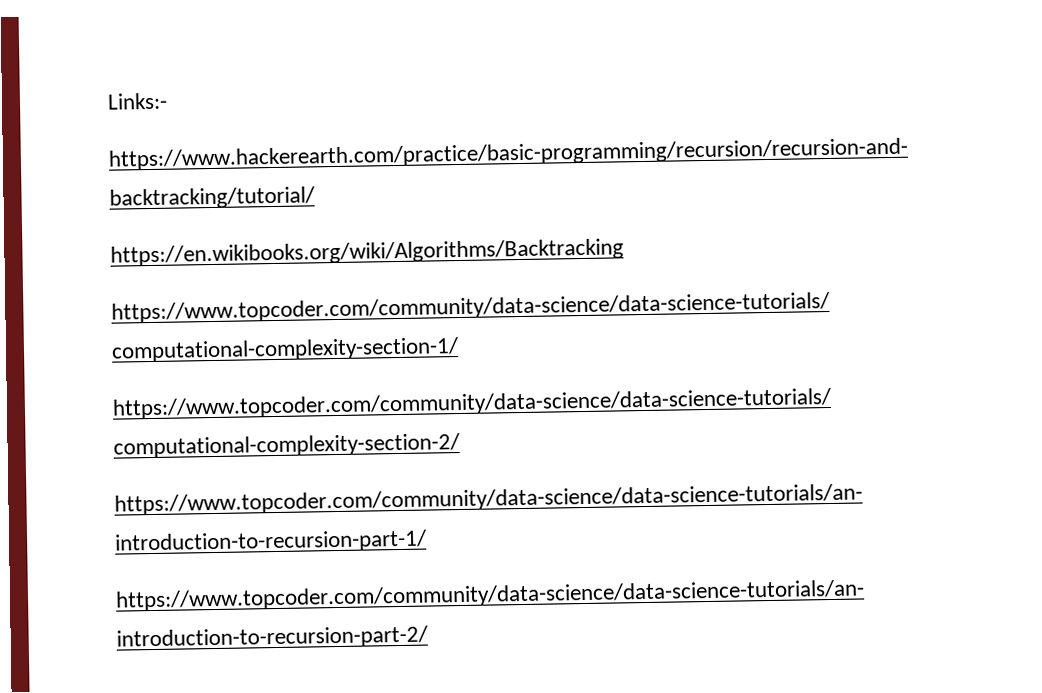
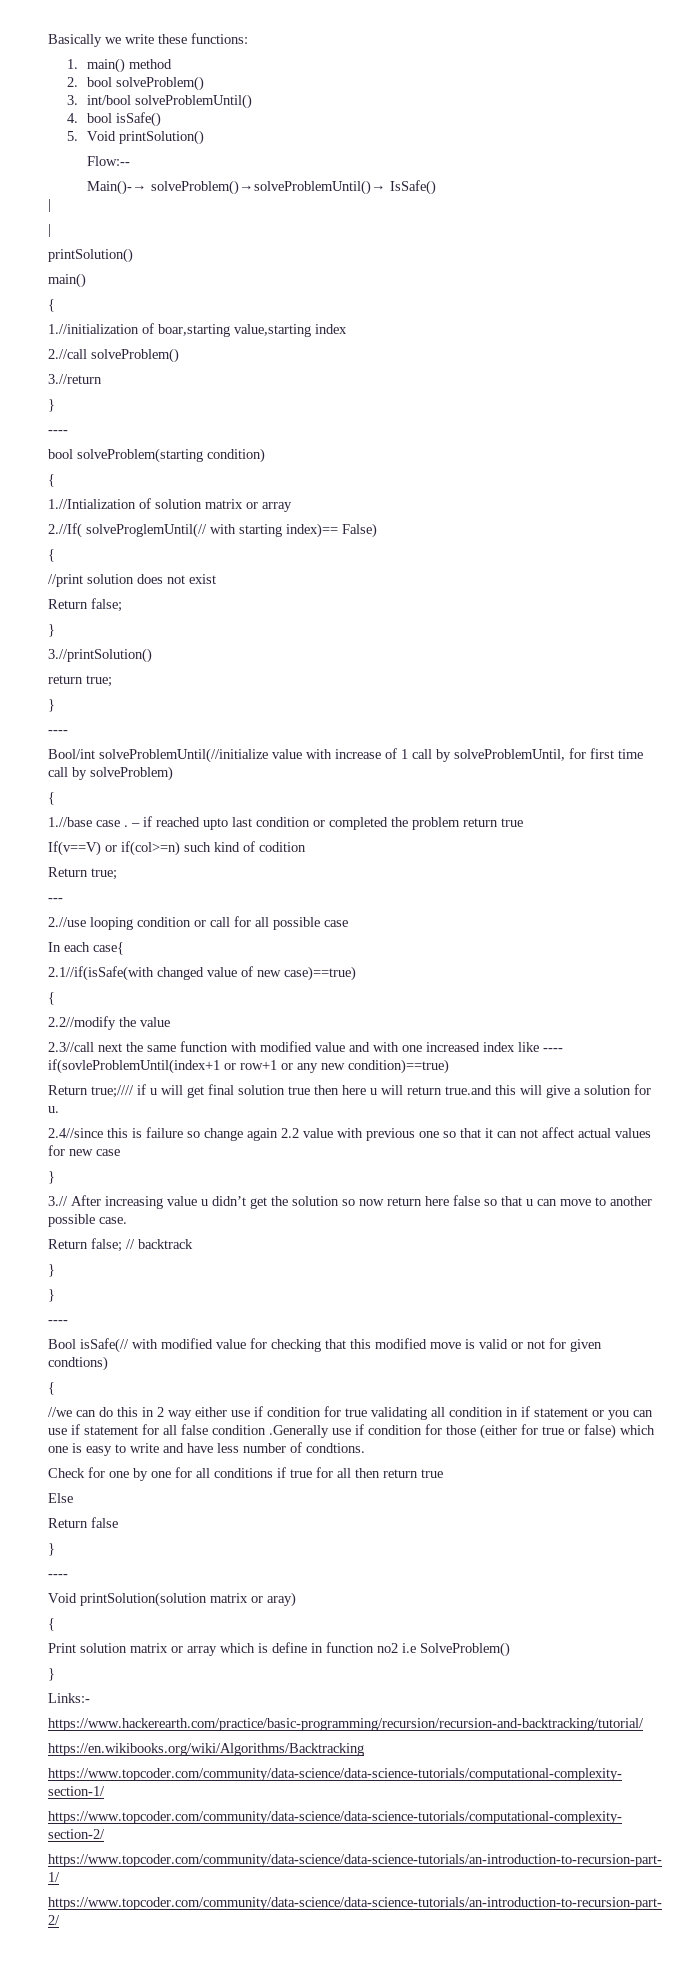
(107, 101) none -> [48,33,248,47] [67,58,172,73] [67,76,204,91] [67,94,252,109] [67,112,161,127] [67,130,204,145] [86,156,130,166] [86,180,436,195] [48,199,51,212] [48,224,51,237] [48,248,133,263] [48,273,86,288] [48,299,55,312] [48,323,347,337] [48,348,179,363] [48,374,102,384] [48,399,55,412] [48,430,68,434] [48,448,265,463] [48,474,55,487] [48,498,292,512] [48,523,377,538] [48,549,55,562] [48,574,216,587] [48,598,122,612] [48,624,55,637] [48,648,152,663] [48,675,112,687] [48,699,55,712] [48,730,68,734] [48,748,643,763] [48,766,173,781] [48,792,55,805] [48,816,523,830] [48,841,306,856] [48,867,117,880] [48,898,63,902] [48,916,348,930] [48,942,124,955] [48,966,356,981] [48,992,55,1005] [48,1016,170,1030] [48,1041,563,1052] [48,1059,449,1074] [48,1084,651,1098] [48,1106,59,1113] [48,1127,651,1141] [48,1145,120,1156] [48,1171,55,1184] [48,1195,652,1209] [48,1214,127,1227] [48,1238,193,1252] [48,1264,55,1277] [48,1289,55,1302] [48,1320,68,1324] [48,1338,602,1353] [48,1356,108,1371] [48,1382,55,1395] [48,1406,653,1420] [48,1424,655,1439] [48,1442,365,1456] [48,1467,443,1481] [48,1493,73,1503] [48,1517,118,1528] [48,1543,55,1556] [48,1574,68,1578] [48,1592,296,1607] [48,1618,55,1631] [48,1642,510,1657] [48,1668,55,1681] Basically we write these functions: // 1. main() method // 2. bool solveProblem() // 3. int/bool solveProblemUntil() // 4. bool isSafe() // 5. Void printSolution() // Flow:-- // Main()-→ solveProblem()→solveProblemUntil()→ IsSafe() // | // | // printSolution() // main() // { // 1.//initialization of boar,starting value,starting index // 2.//call solveProblem() // 3.//return // } // ---- // bool solveProblem(starting condition) // { // 1.//Intialization of solution matrix or array // 2.//If( solveProglemUntil(// with starting index)== False) // { // //print solution does not exist // Return false; // } // 3.//printSolution() // return true; // } // ---- // Bool/int solveProblemUntil(//initialize value with increase of 1 call by solveProblemUntil, for first time call by solveProblem) // { // 1.//base case . – if reached upto last condition or completed the problem return true // If(v==V) or if(col>=n) such kind of codition // Return true; // --- // 2.//use looping condition or call for all possible case // In each case{ // 2.1//if(isSafe(with changed value of new case)==true) // { // 2.2//modify the value // 2.3//call next the same function with modified value and with one increased index like ---- if(sovleProblemUntil(index+1 or row+1 or any new condition)==true) // Return true;//// if u will get final solution true then here u will return true.and this will give a solution for u. // 2.4//since this is failure so change again 2.2 value with previous one so that it can not affect actual values for new case // } // 3.// After increasing value u didn’t get the solution so now return here false so that u can move to another possible case. // Return false; // backtrack // } // } // ---- // Bool isSafe(// with modified value for checking that this modified move is valid or not for given condtions) // { // //we can do this in 2 way either use if condition for true validating all condition in if statement or you can use if statement for all false condition .Generally use if condition for those (either for true or false) which one is easy to write and have less number of condtions. // Check for one by one for all conditions if true for all then return true // Else // Return false // } // ---- // Void printSolution(solution matrix or aray) // { // Print solution matrix or array which is define in function no2 i.e SolveProblem() // } //

